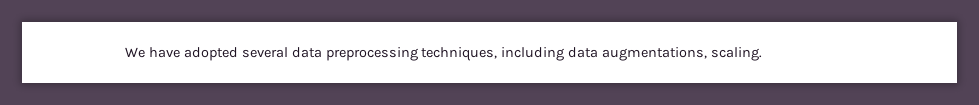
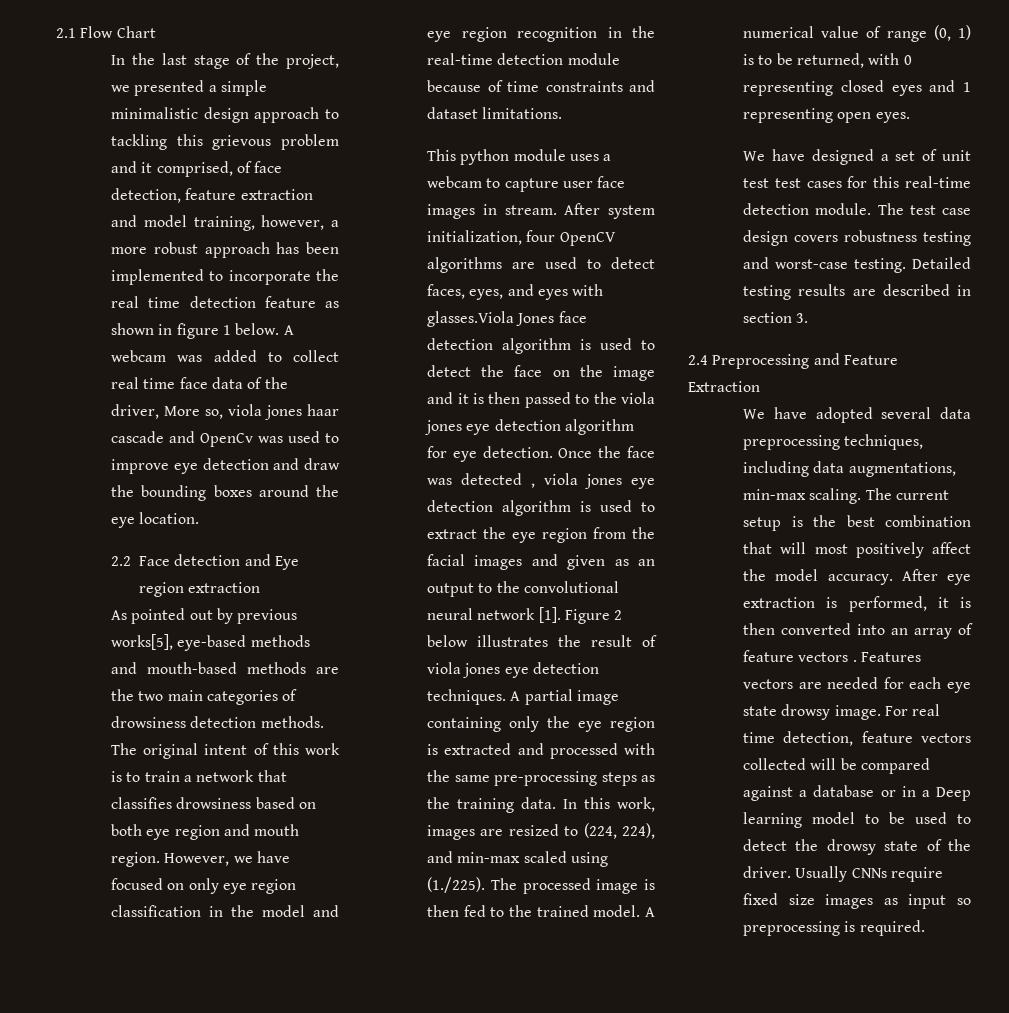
(124, 52) none -> [56,26,156,38] [111,53,339,69] [111,80,268,96] [111,107,339,123] [111,134,339,150] [111,161,283,177] [111,188,313,203] [111,215,340,231] [111,242,339,258] [111,269,340,285] [111,296,339,308] [111,323,294,339] [111,350,339,362] [111,377,288,389] [111,404,339,420] [111,431,339,447] [111,458,340,474] [111,485,339,501] [111,512,200,528] [111,554,300,570] [139,582,261,597] [111,608,298,624] [111,634,310,651] [111,662,339,674] [111,689,298,705] [111,716,324,728] [111,743,340,759] [111,770,287,782] [111,797,317,809] [111,824,300,840] [111,851,291,867] [111,878,297,894] [111,905,339,917] [427,26,655,42] [427,53,620,65] [427,80,655,92] [427,107,563,119] [427,149,612,165] [427,176,626,192] [427,203,655,219] [427,230,616,246] [427,257,655,273] [427,284,604,300] [427,311,587,327] [427,338,655,354] [427,365,655,381] [427,392,655,408] [425,419,635,435] [427,446,655,462] [427,473,655,489] [427,500,655,516] [427,527,655,543] [427,554,655,570] [427,581,620,597] [427,607,623,624] [427,635,657,647] [427,662,600,678] [427,689,620,705] [427,716,655,732] [427,743,655,759] [427,770,655,786] [427,797,655,813] [427,823,655,840] [427,851,609,867] [427,877,655,894] [427,905,655,917] [743,25,971,42] [743,53,912,68] [743,80,971,96] [743,108,910,123] [743,149,971,165] [743,176,971,188] [743,203,971,215] [743,230,971,246] [743,257,971,273] [743,284,971,300] [743,312,809,323] [688,353,898,369] [688,381,760,392] 2.1 Flow Chart // In the last stage of the project, we presented a simple minimalistic design approach to tackling this grievous problem and it comprised, of face detection, feature extraction and model training, however, a more robust approach has been implemented to incorporate the real time detection feature as shown in figure 1 below. A webcam was added to collect real time face data of the driver, More so, viola jones haar cascade and OpenCv was used to improve eye detection and draw the bounding boxes around the eye location. // 2.2 Face detection and Eye region extraction // As pointed out by previous works[5], eye-based methods and mouth-based methods are the two main categories of drowsiness detection methods. The original intent of this work is to train a network that classifies drowsiness based on both eye region and mouth region. However, we have focused on only eye region classification in the model and eye region recognition in the real-time detection module because of time constraints and dataset limitations. // This python module uses a webcam to capture user face images in stream. After system initialization, four OpenCV algorithms are used to detect faces, eyes, and eyes with glasses.Viola Jones face detection algorithm is used to detect the face on the image and it is then passed to the viola jones eye detection algorithm for eye detection. Once the face was detected , viola jones eye detection algorithm is used to extract the eye region from the facial images and given as an output to the convolutional neural network [1]. Figure 2 below illustrates the result of viola jones eye detection techniques. A partial image containing only the eye region is extracted and processed with the same pre-processing steps as the training data. In this work, images are resized to (224, 224), and min-max scaled using (1./225). The processed image is then fed to the trained model. A numerical value of range (0, 1) is to be returned, with 0 representing closed eyes and 1 representing open eyes. // We have designed a set of unit test test cases for this real-time detection module. The test case design covers robustness testing and worst-case testing. Detailed testing results are described in section 3. // 2.4 Preprocessing and Feature Extraction //
[711,47,763,61] scaling. -> [743,488,950,504] [743,515,971,531] [743,542,971,558] [743,569,971,585] [743,596,971,612] [743,623,973,639] [743,650,922,662] [743,677,971,693] [743,704,941,720] [743,731,971,746] [743,758,931,774] [743,785,971,801] [743,812,971,828] [743,839,971,855] [743,866,944,882] [743,893,971,909] [743,920,925,936] min-max scaling. The current setup is the best combination that will most positively affect the model accuracy. After eye extraction is performed, it is then converted into an array of feature vectors . Features vectors are needed for each eye state drowsy image. For real time detection, feature vectors collected will be compared against a database or in a Deep learning model to be used to detect the drowsy state of the driver. Usually CNNs require fixed size images as input so preprocessing is required.

